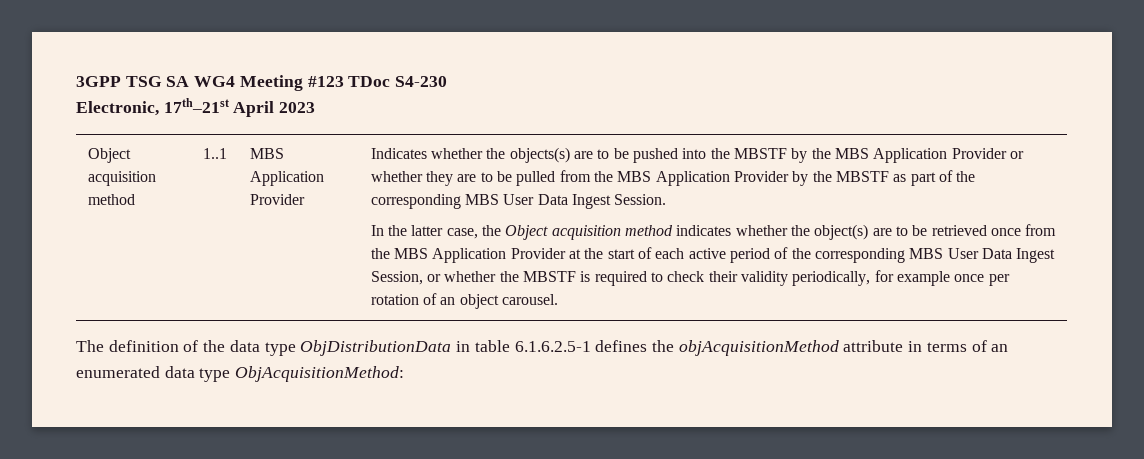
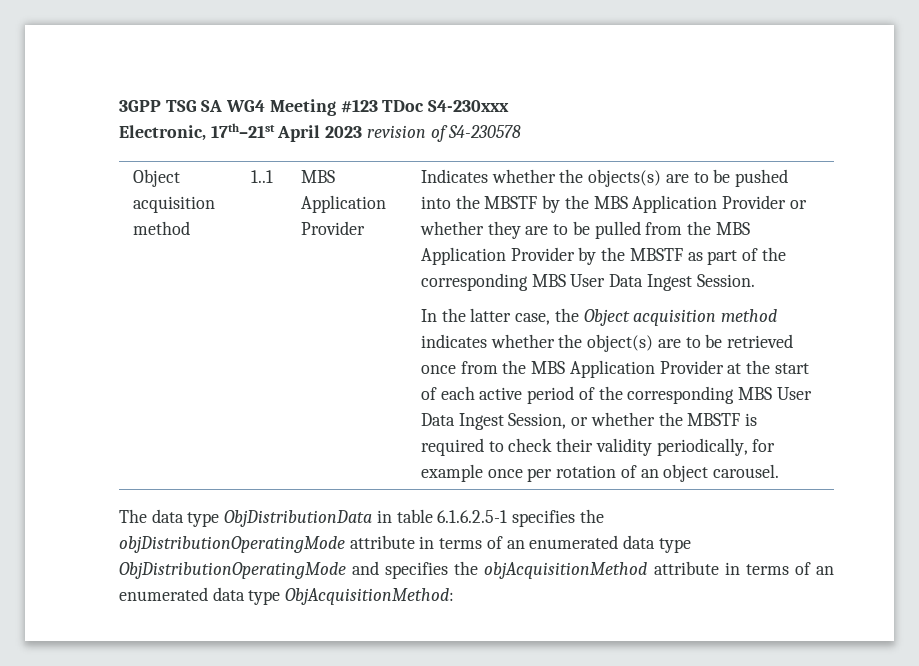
[395,76,448,87] S4-230 -> [428,100,510,112] S4-230xxx
(316, 107) none -> [366,125,522,142] revision of S4-230578
[108,340,226,352] definition of the -> (147, 516) none
[595,340,648,352] defines -> [512,509,604,527] [119,535,691,553] [119,561,449,579] specifies the objDistributionOperatingMode attribute in terms of an enumerated data type ObjDistributionOperatingMode and specifies

